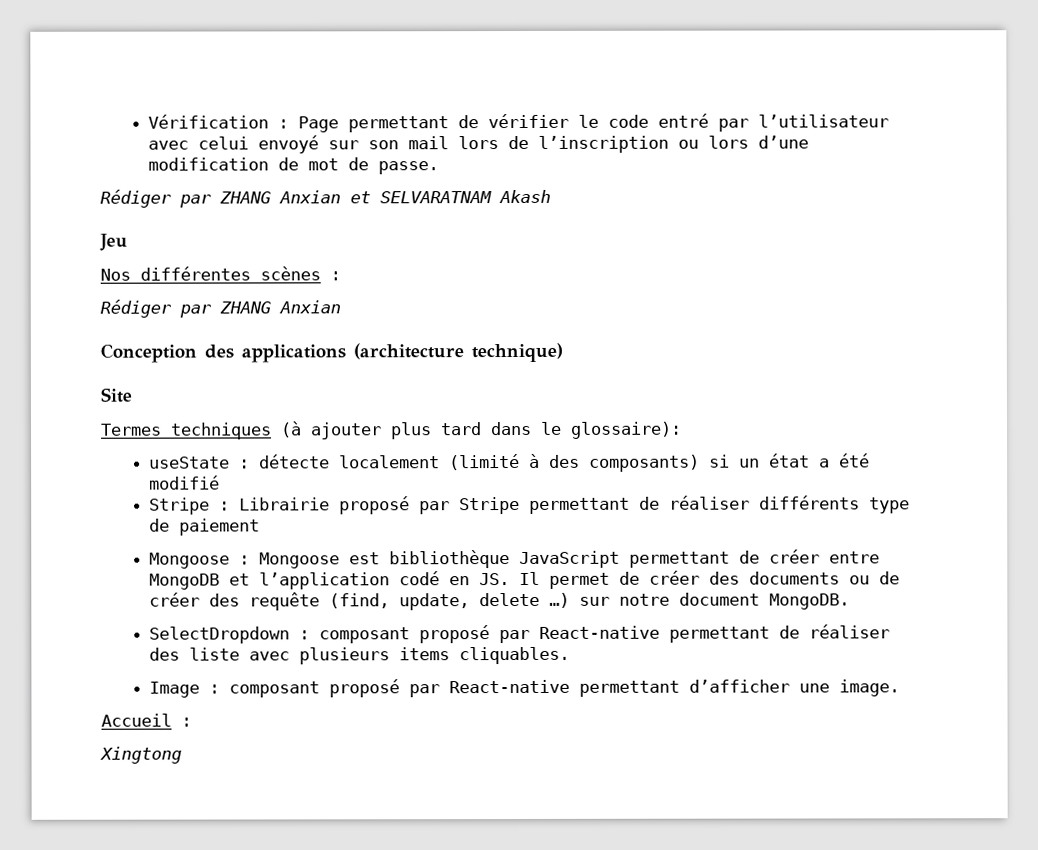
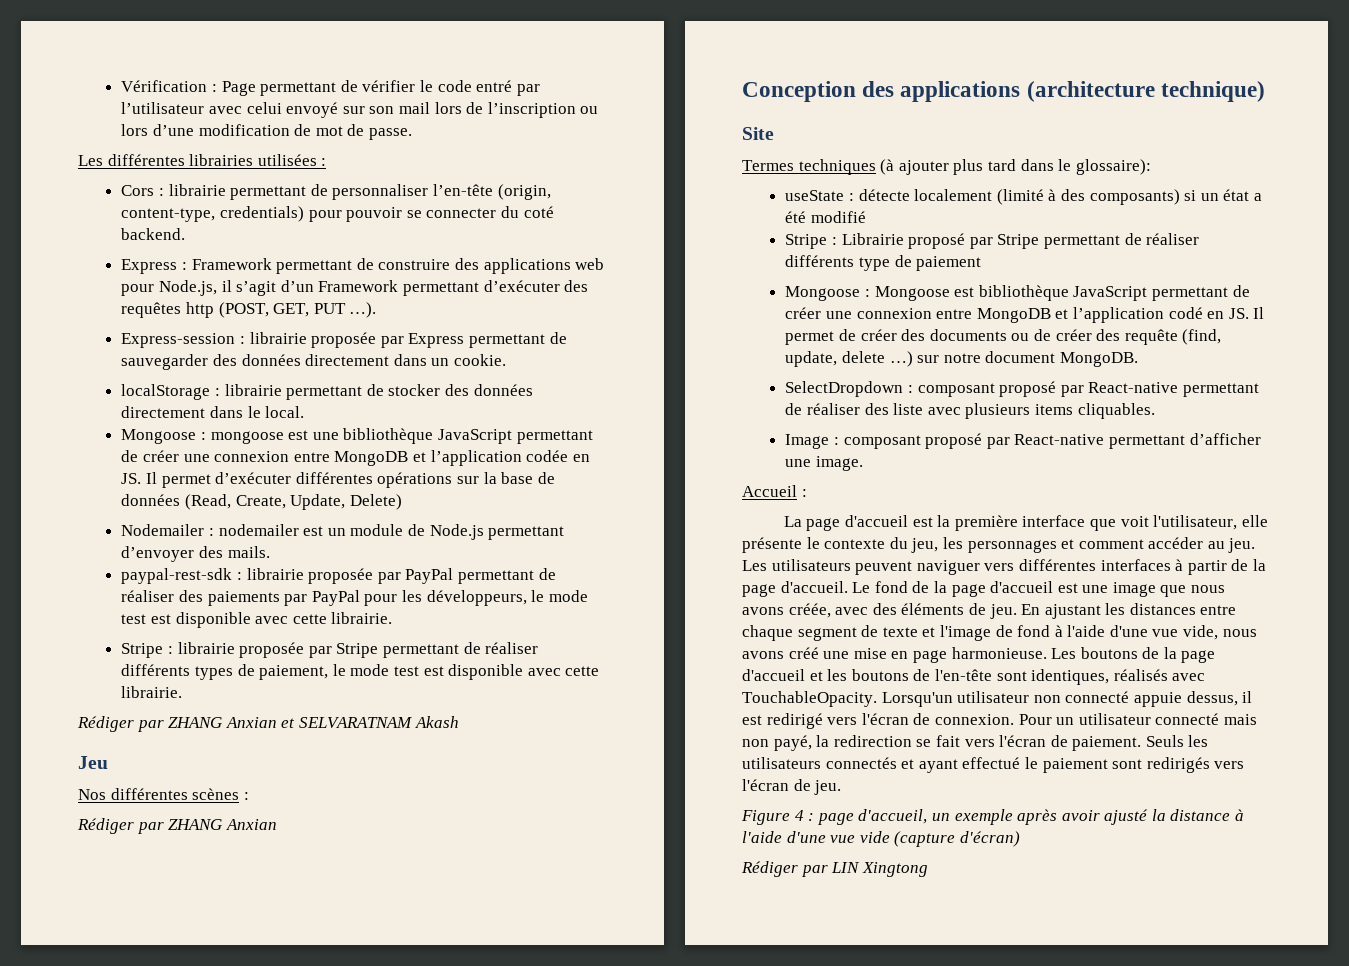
(440, 168) none -> [78,154,327,166] [121,184,551,200] [121,206,554,222] [121,228,186,240] [121,258,605,274] [121,280,589,296] [121,302,377,318] [121,332,567,348] [121,354,506,370] [121,384,533,400] [121,406,305,418] [121,428,593,444] [121,450,590,466] [121,472,555,488] [121,494,402,510] [121,524,565,540] [121,546,270,562] [121,568,556,584] [121,590,588,606] [121,612,393,628] [121,642,539,658] [121,664,600,680] [121,686,183,698] // Les différentes librairies utilisées : // Cors : librairie permettant de personnaliser l’en-tête (origin, content-type, credentials) pour pouvoir se connecter du coté backend. // Express : Framework permettant de construire des applications web pour Node.js, il s’agit d’un Framework permettant d’exécuter des requêtes http (POST, GET, PUT …). // Express-session : librairie proposée par Express permettant de sauvegarder des données directement dans un cookie. // localStorage : librairie permettant de stocker des données directement dans le local. // Mongoose : mongoose est une bibliothèque JavaScript permettant de créer une connexion entre MongoDB et l’application codée en JS. Il permet d’exécuter différentes opérations sur la base de données (Read, Create, Update, Delete) // Nodemailer : nodemailer est un module de Node.js permettant d’envoyer des mails. // paypal-rest-sdk : librairie proposée par PayPal permettant de réaliser des paiements par PayPal pour les développeurs, le mode test est disponible avec cette librairie. // Stripe : librairie proposée par Stripe permettant de réaliser différents types de paiement, le mode test est disponible avec cette librairie.
(821, 556) none -> [825,308,932,319] une connexion
(192, 722) none -> [783,515,1268,531] [742,537,1256,553] [742,559,1266,575] [742,581,1226,597] [742,603,1237,619] [742,625,1257,641] [742,647,1216,663] [742,669,1206,685] [742,691,1253,707] [742,713,1257,729] [742,735,1209,751] [742,757,1245,773] [742,779,842,795] [741,809,1245,825] [742,831,1020,847] [741,861,861,877] La page d'accueil est la première interface que voit l'utilisateur, elle présente le contexte du jeu, les personnages et comment accéder au jeu. Les utilisateurs peuvent naviguer vers différentes interfaces à partir de la page d'accueil. Le fond de la page d'accueil est une image que nous avons créée, avec des éléments de jeu. En ajustant les distances entre chaque segment de texte et l'image de fond à l'aide d'une vue vide, nous avons créé une mise en page harmonieuse. Les boutons de la page d'accueil et les boutons de l'en-tête sont identiques, réalisés avec TouchableOpacity. Lorsqu'un utilisateur non connecté appuie dessus, il est redirigé vers l'écran de connexion. Pour un utilisateur connecté mais non payé, la redirection se fait vers l'écran de paiement. Seuls les utilisateurs connectés et ayant effectué le paiement sont redirigés vers l'écran de jeu. // Figure 4 : page d'accueil, un exemple après avoir ajusté la distance à l'aide d'une vue vide (capture d'écran) // Rédiger par LIN

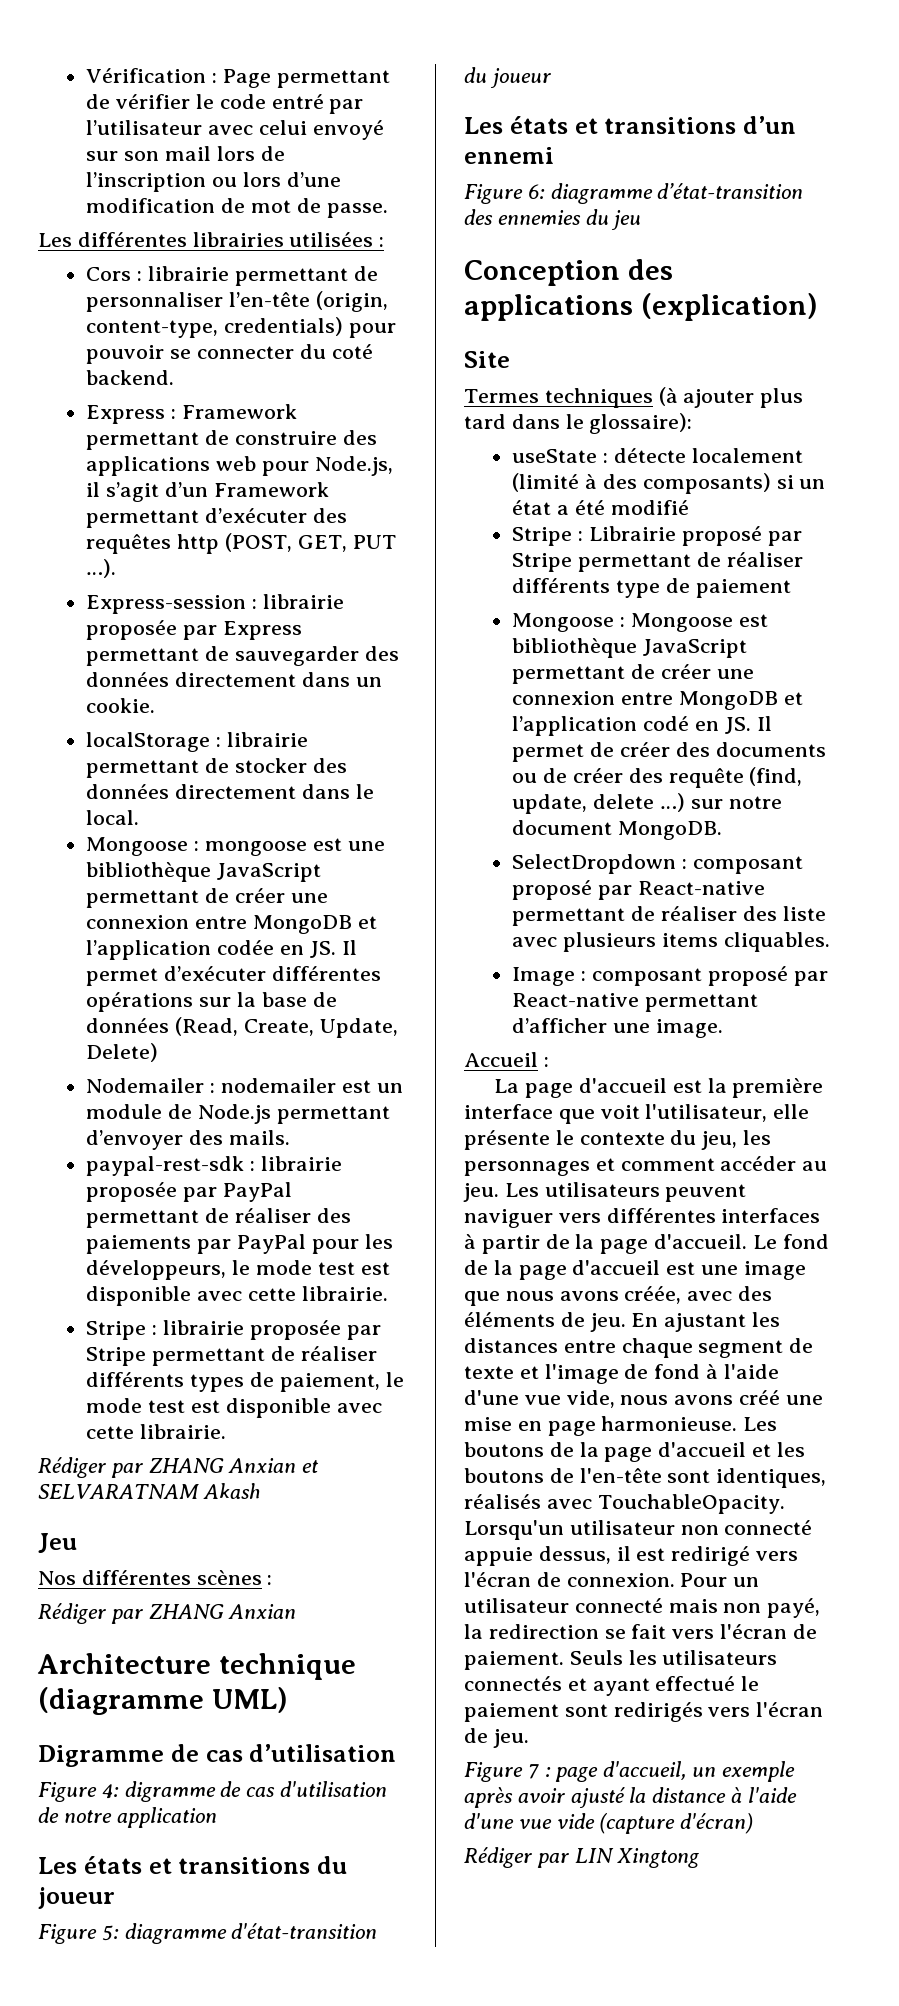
(277, 824) none -> [37,1653,356,1680] [38,1687,288,1715] [38,1744,397,1767] [38,1781,388,1802] [38,1807,217,1828] [38,1856,347,1874] [38,1887,115,1909] [38,1923,378,1944] [464,67,551,88] [464,116,796,134] [464,147,554,164] [464,183,804,204] [464,209,642,230] // Architecture technique (diagramme UML) // Digramme de cas d’utilisation // Figure 4: digramme de cas d'utilisation de notre application // Les états et transitions du joueur // Figure 5: diagramme d'état-transition du joueur // Les états et transitions d’un ennemi // Figure 6: diagramme d’état-transition des ennemies du jeu
[1026,81,1265,102] (architecture technique) -> [640,293,818,321] (explication)
[794,810,804,821] 4 -> [527,1764,539,1779] 7

